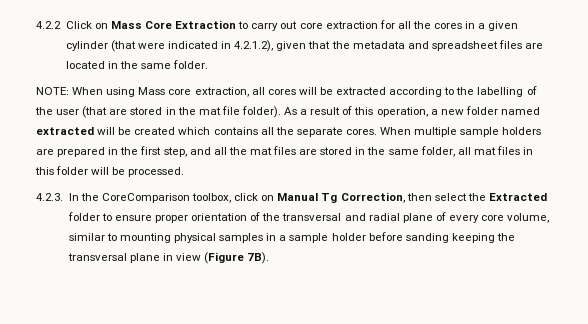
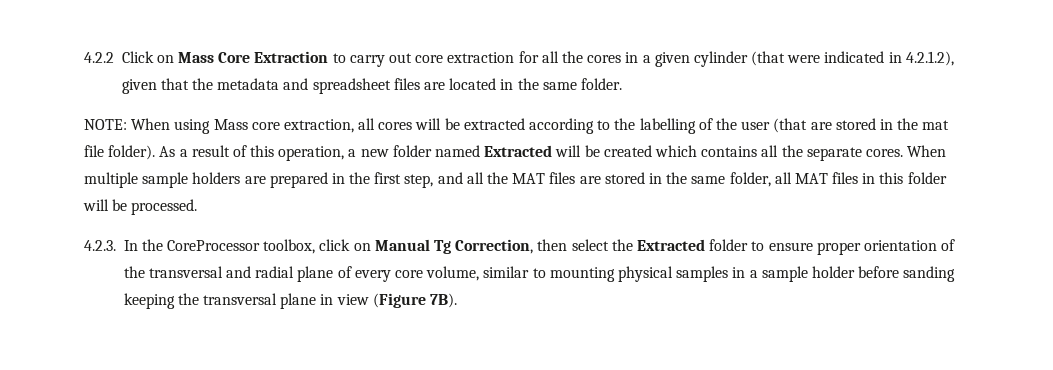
[36,127,94,135] extracted -> [484,145,553,157] Extracted
[249,147,272,155] mat -> [512,173,546,184] MAT
[473,147,496,155] mat -> [794,173,828,184] MAT
[101,193,190,203] CoreComparison -> [167,240,261,251] CoreProcessor

